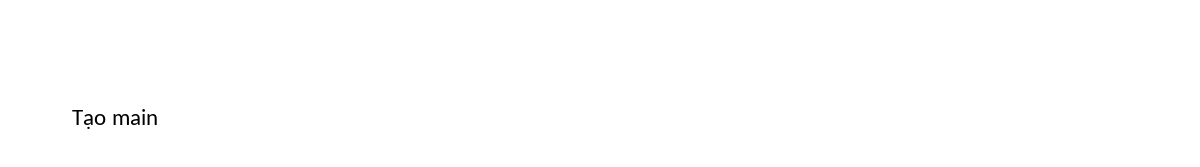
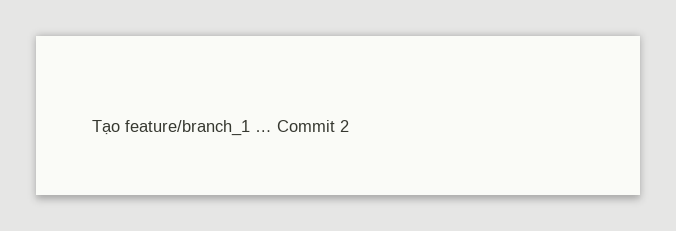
[112,109,159,125] main -> [125,120,349,136] feature/branch_1 … Commit 2

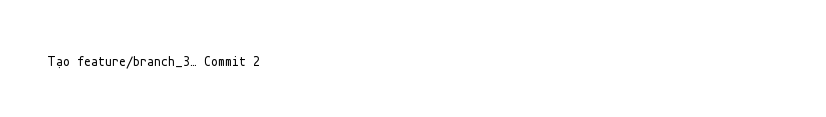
[125,120,272,136] feature/branch_1 … -> [77,56,197,69] feature/branch_3…

